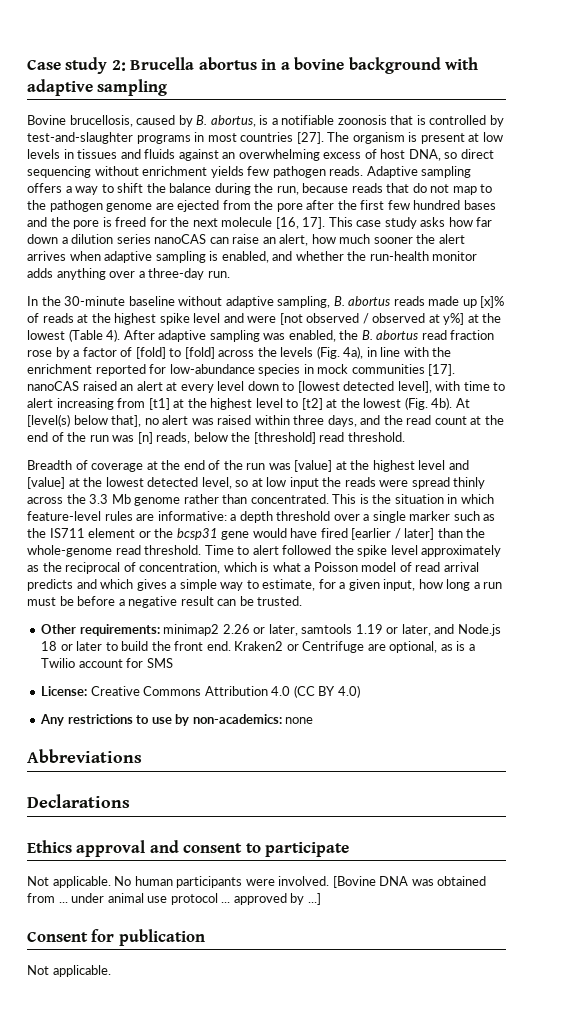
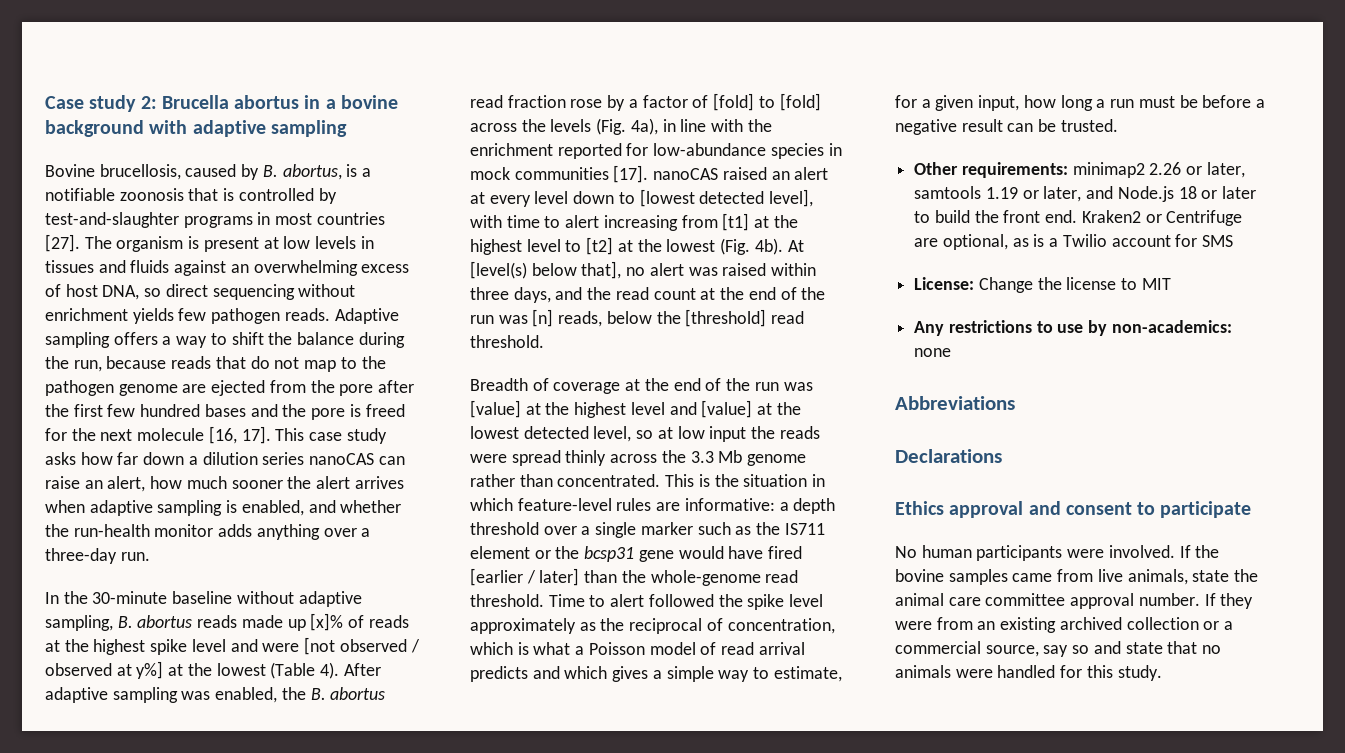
[90,685,360,698] Creative Commons Attribution 4.0 (CC BY 4.0) -> [978,277,1171,293] Change the license to MIT
[27,876,111,888] Not applicable. -> (1252, 509) none
[332,876,487,888] [27,893,321,905] [27,929,205,946] [27,965,111,977] [Bovine DNA was obtained from ... under animal use protocol ... approved by ...] // Consent for publication // Not applicable. -> [1179,545,1220,558] [895,569,1259,585] [895,593,1254,609] [895,617,1234,633] [895,641,1222,657] [895,665,1162,681] If the bovine samples came from live animals, state the animal care committee approval number. If they were from an existing archived collection or a commercial source, say so and state that no animals were handled for this study.

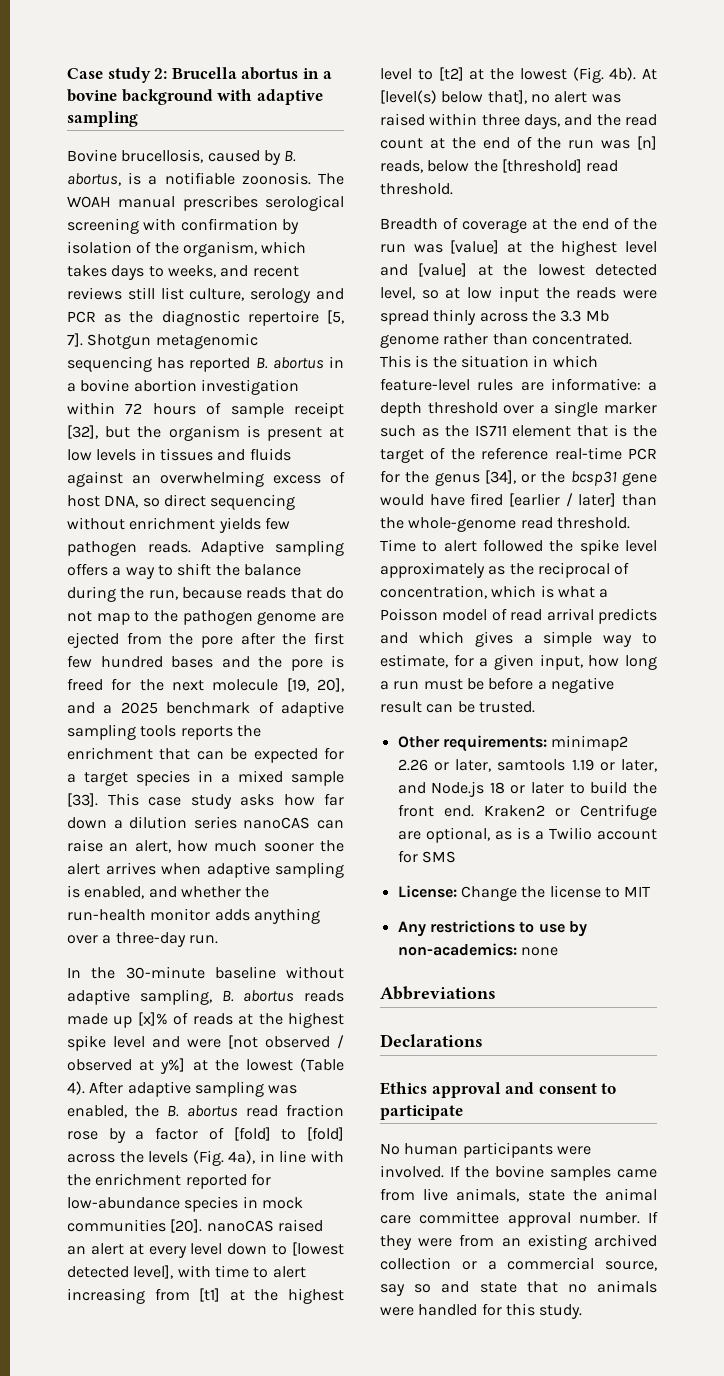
[119,188,337,204] [45,212,385,228] [45,234,112,252] zoonosis that is controlled by test-and-slaughter programs in most countries [27]. The -> [241,172,345,185] [67,195,344,211] [67,218,299,234] [67,241,307,257] [67,265,299,280] [67,287,344,303] [67,310,345,326] [67,333,258,349] [67,356,344,372] [67,379,299,395] [67,402,344,418] [67,425,162,439] zoonosis. The WOAH manual prescribes serological screening with confirmation by isolation of the organism, which takes days to weeks, and recent reviews still list culture, serology and PCR as the diagnostic repertoire [5, 7]. Shotgun metagenomic sequencing has reported B. abortus in a bovine abortion investigation within 72 hours of sample receipt [32], but the
[208,426,271,444] [16, 17]. -> [286,678,345,692] [67,701,344,717] [67,724,261,740] [67,747,344,763] [67,770,344,786] [67,793,98,807] [19, 20], and a 2025 benchmark of adaptive sampling tools reports the enrichment that can be expected for a target species in a mixed sample [33].
[613,165,649,183] [17]. -> [170,1219,203,1233] [20].
(530, 552) none -> [577,424,657,437] [380,447,657,463] [380,470,516,486] that is the target of the reference real-time PCR for the genus [34],

